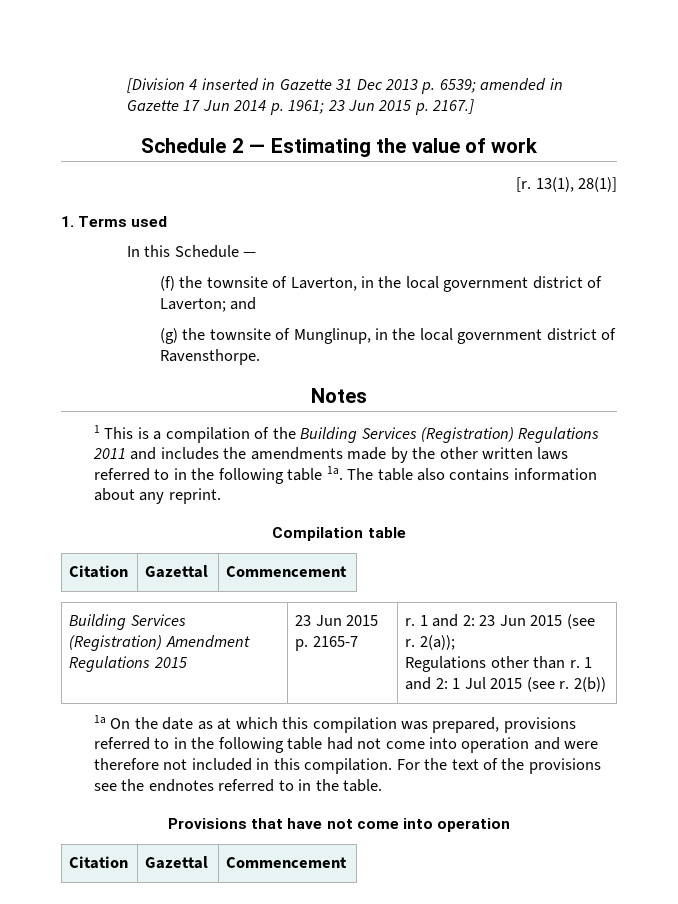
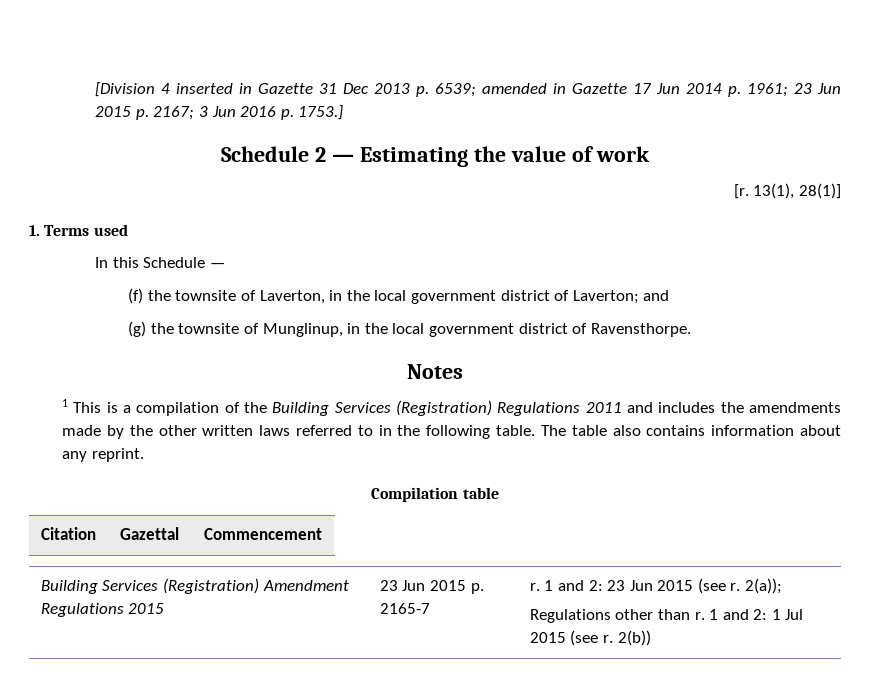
[432,99,475,114] 2167.] -> [153,105,344,120] 2167; 3 Jun 2016 p. 1753.]
[287,466,343,481] table 1a. -> [496,425,536,436] table.
[93,715,576,733] [93,737,599,753] [93,758,601,774] [93,779,383,792] [167,818,511,832] [69,856,129,869] [145,856,209,869] [226,857,348,868] // 1a On the date as at which this compilation was prepared, provisions referred to in the following table had not come into operation and were therefore not included in this compilation. For the text of the provisions see the endnotes referred to in the table. // Provisions that have not come into operation // Citation | Gazettal | Commencement -> (651, 638) none

